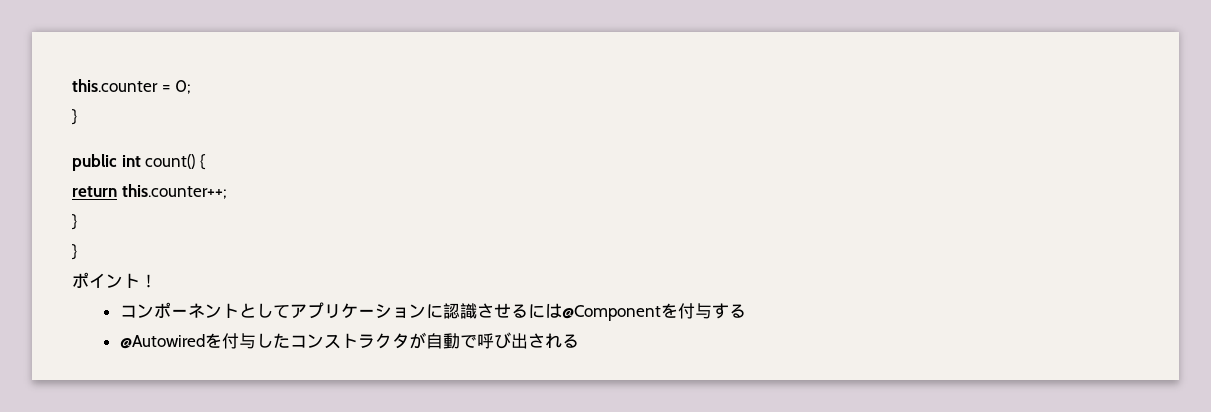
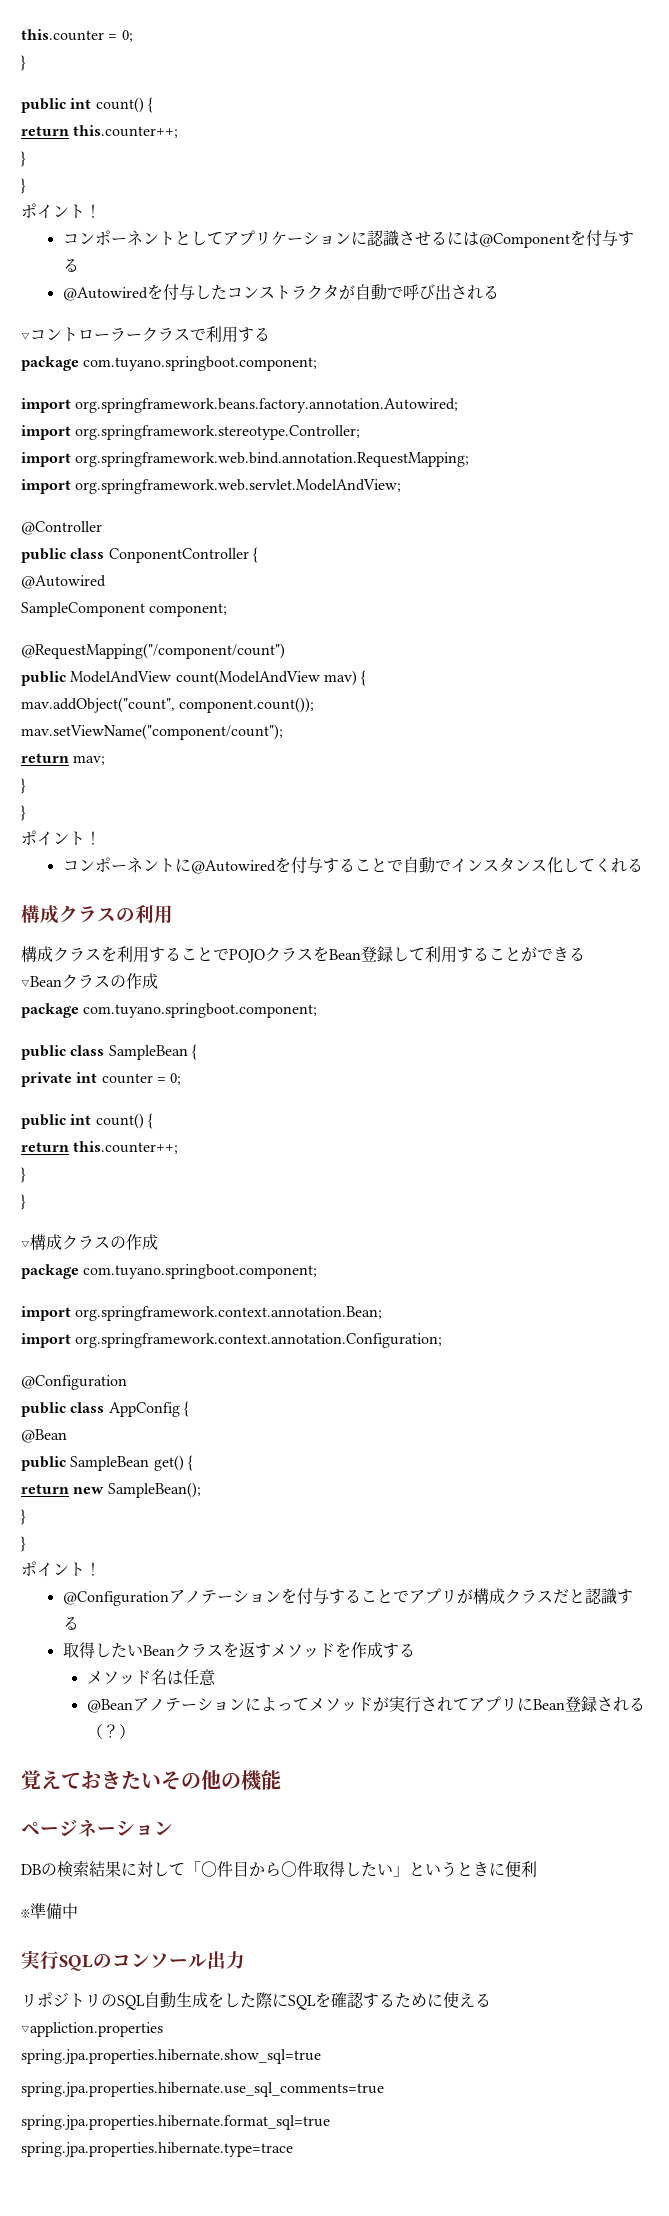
(579, 341) none -> [21,326,270,343] [21,356,318,371] [21,398,459,413] [21,425,361,440] [21,452,470,467] [21,479,402,494] [21,521,102,535] [21,547,258,563] [21,575,106,589] [21,602,228,617] [21,643,285,659] [21,670,367,686] [21,697,315,713] [21,724,283,740] [21,753,106,765] [21,778,26,794] [21,805,26,821] [21,830,101,846] [62,857,643,874] [21,904,173,924] [21,946,585,963] [21,973,158,989] [21,1003,318,1018] [21,1044,197,1060] [21,1072,182,1087] [21,1113,153,1129] [21,1141,179,1154] [21,1167,26,1183] [21,1194,26,1210] [21,1234,158,1250] [21,1264,318,1279] [21,1306,383,1321] [21,1333,443,1348] [21,1375,127,1390] [21,1401,189,1417] [21,1429,67,1443] [21,1455,193,1471] [21,1482,201,1498] [21,1509,26,1525] [21,1536,26,1552] [21,1561,101,1577] [62,1588,633,1606] [62,1616,79,1630] [62,1642,415,1658] [86,1669,216,1686] [86,1696,645,1713] [86,1724,135,1739] [21,1770,281,1791] [21,1819,173,1837] [21,1860,537,1878] [21,1903,78,1919] [21,1950,245,1971] [21,1992,491,2010] [21,2022,163,2037] [21,2049,321,2064] [21,2082,384,2097] [21,2115,330,2130] [21,2142,293,2157] // ▽コントローラークラスで利用する // package com.tuyano.springboot.component; // import org.springframework.beans.factory.annotation.Autowired; // import org.springframework.stereotype.Controller; // import org.springframework.web.bind.annotation.RequestMapping; // import org.springframework.web.servlet.ModelAndView; // @Controller // public class ConponentController { // @Autowired // SampleComponent component; // @RequestMapping("/component/count") // public ModelAndView count(ModelAndView mav) { // mav.addObject("count", component.count()); // mav.setViewName("component/count"); // return mav; // } // } // ポイント！ // コンポーネントに@Autowiredを付与することで自動でインスタンス化してくれる // 構成クラスの利用 // 構成クラスを利用することでPOJOクラスをBean登録して利用することができる // ▽Beanクラスの作成 // package com.tuyano.springboot.component; // public class SampleBean { // private int counter = 0; // public int count() { // return this.counter++; // } // } // ▽構成クラスの作成 // package com.tuyano.springboot.component; // import org.springframework.context.annotation.Bean; // import org.springframework.context.annotation.Configuration; // @Configuration // public class AppConfig { // @Bean // public SampleBean get() { // return new SampleBean(); // } // } // ポイント！ // @Configurationアノテーションを付与することでアプリが構成クラスだと認識する // 取得したいBeanクラスを返すメソッドを作成する // メソッド名は任意 // @Beanアノテーションによってメソッドが実行されてアプリにBean登録される（？） // 覚えておきたいその他の機能 // ページネーション // DBの検索結果に対して「〇件目から〇件取得したい」というときに便利 // ※準備中 // 実行SQLのコンソール出力 // リポジトリのSQL自動生成をした際にSQLを確認するために使える // ▽appliction.properties // spring.jpa.properties.hibernate.show_sql=true // spring.jpa.properties.hibernate.use_sql_comments=true // spring.jpa.properties.hibernate.format_sql=true // spring.jpa.properties.hibernate.type=trace

